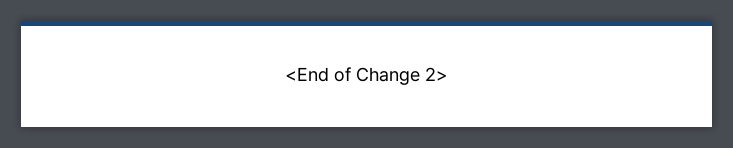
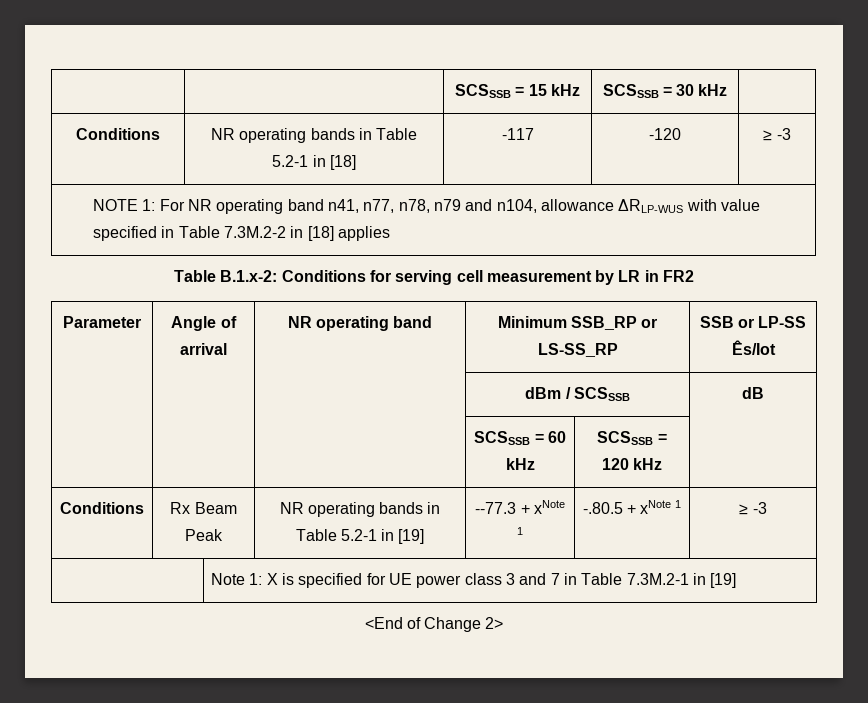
(285, 74) none -> [455,84,580,98] [602,84,728,98] [76,128,160,140] [210,128,418,143] [272,155,356,170] [501,128,534,140] [649,128,681,140] [763,128,791,141] [93,199,760,214] [93,226,391,241] [173,270,695,285] [63,316,141,328] [171,316,237,331] [180,343,227,355] [287,316,433,331] [497,316,658,330] [537,343,618,357] [699,316,807,328] [731,340,776,355] [525,387,630,401] [742,387,764,399] [474,431,566,445] [505,458,535,470] [597,431,667,445] [601,458,663,470] [60,502,144,514] [170,502,237,514] [185,529,223,541] [279,502,441,517] [295,529,425,544] [475,500,565,514] [517,527,523,535] [582,500,682,514] [739,502,767,515] [211,573,737,588] | | SCSSSB = 15 kHz | SCSSSB = 30 kHz | // Conditions | NR operating bands in Table 5.2-1 in [18] | -117 | -120 | ≥ -3 // NOTE 1: For NR operating band n41, n77, n78, n79 and n104, allowance ΔRLP-WUS with value specified in Table 7.3M.2-2 in [18] applies // Table B.1.x-2: Conditions for serving cell measurement by LR in FR2 // Parameter | Angle of arrival | NR operating band | Minimum SSB_RP or LS-SS_RP | SSB or LP-SS Ês/Iot // | | | dBm / SCSSSB | dB // | | | SCSSSB = 60 kHz | SCSSSB = 120 kHz | // Conditions | Rx Beam Peak | NR operating bands in Table 5.2-1 in [19] | --77.3 + xNote 1 | -.80.5 + xNote 1 | ≥ -3 // | Note 1: X is specified for UE power class 3 and 7 in Table 7.3M.2-1 in [19] //

